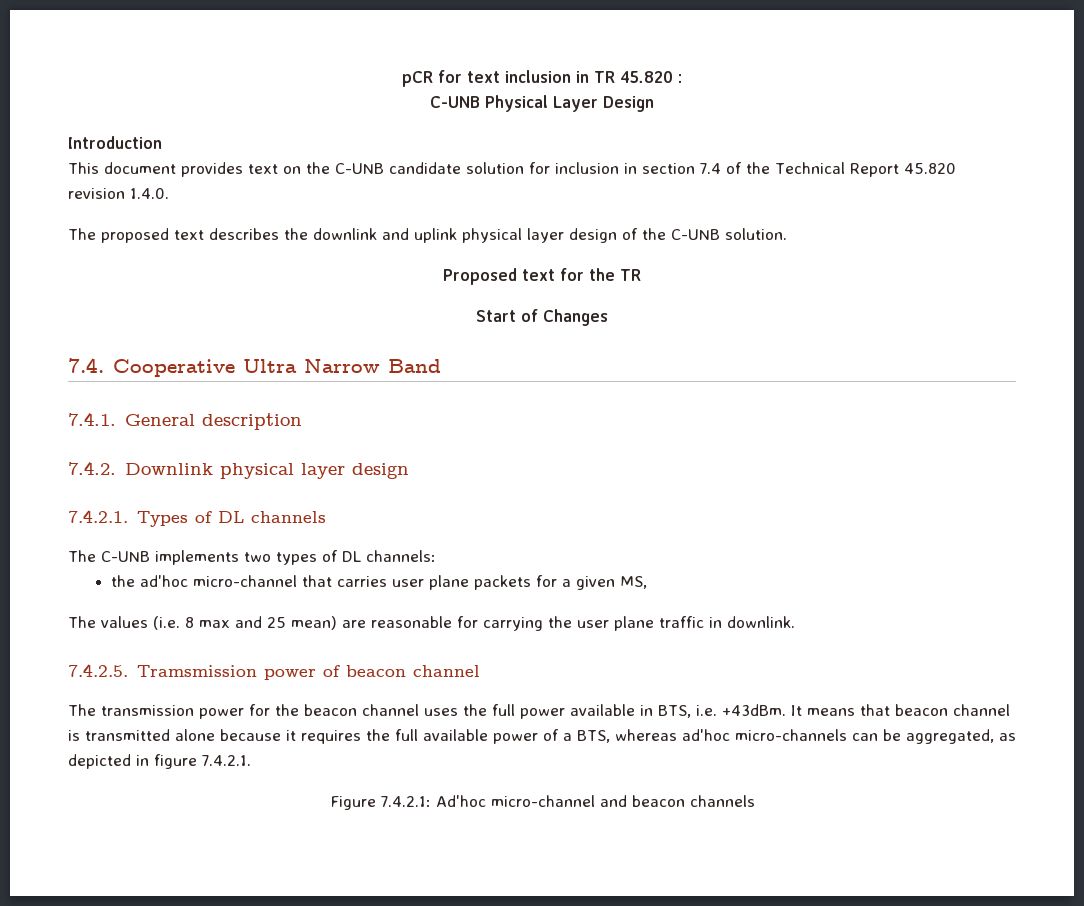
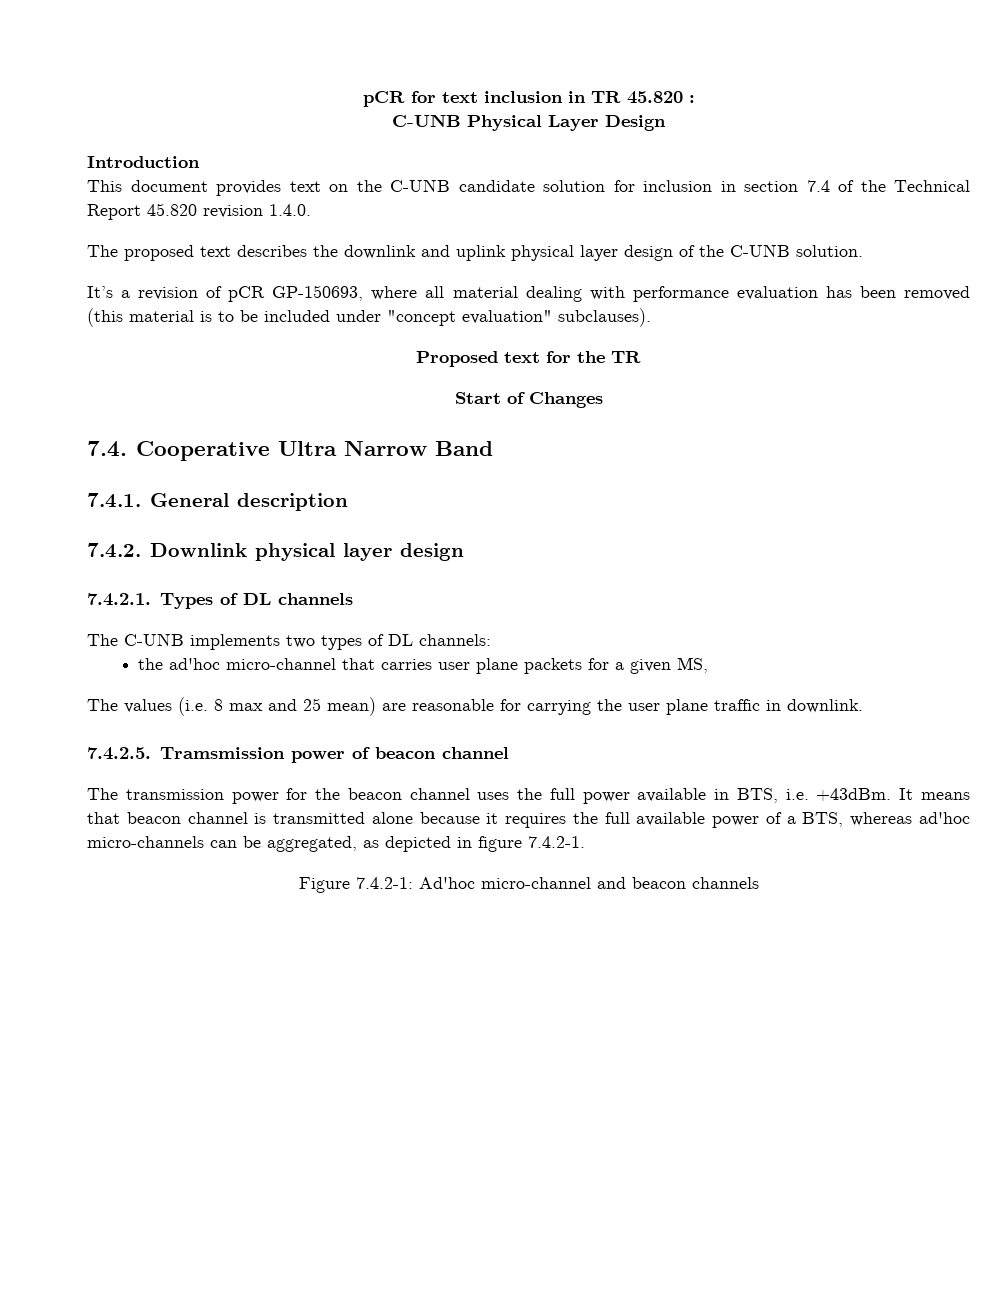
(787, 234) none -> [87,285,971,302] [87,308,651,327] // It’s a revision of pCR GP-150693, where all material dealing with performance evaluation has been removed (this material is to be included under "concept evaluation" subclauses).
[202,755,251,766] 7.4.2.1. -> [528,836,585,848] 7.4.2-1.
[380,796,431,807] 7.4.2.1: -> [355,877,413,889] 7.4.2-1:

